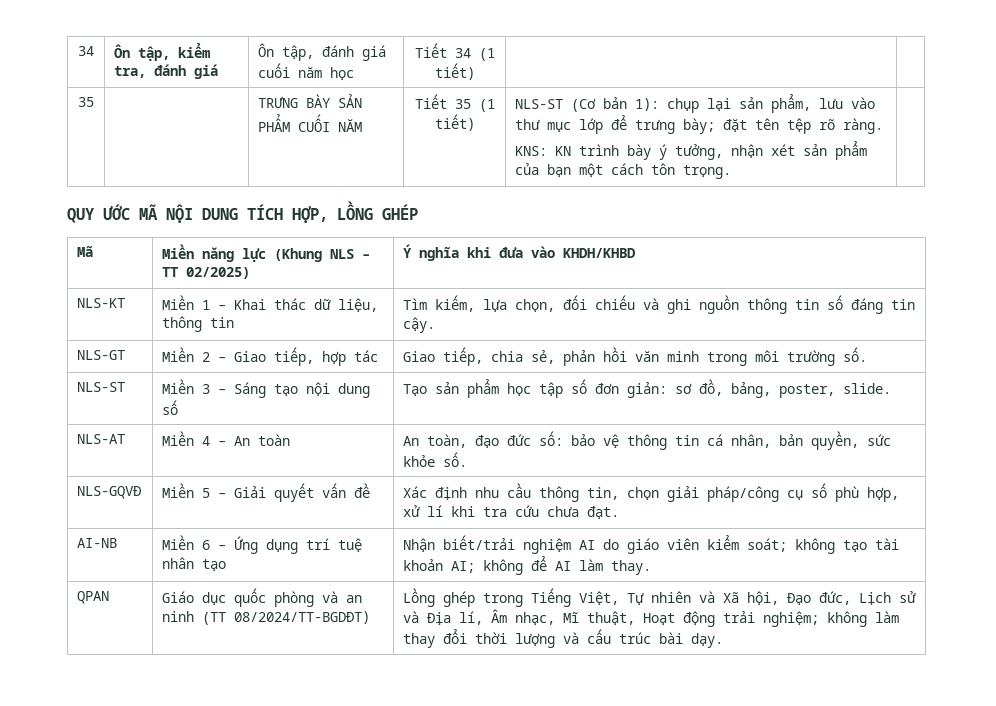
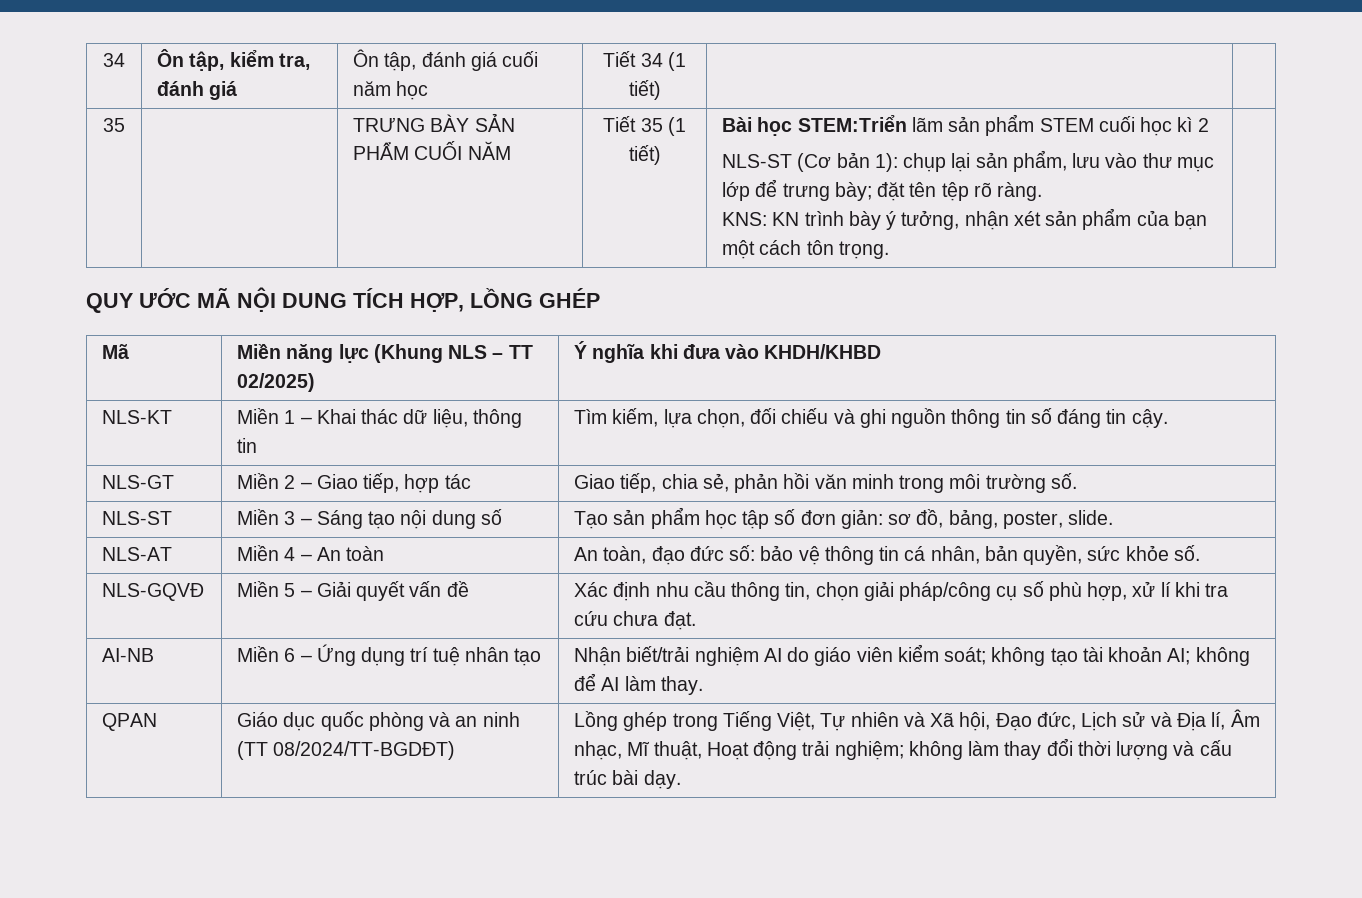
(475, 122) none -> [722,114,1209,136] Bài học STEM:Triển lãm sản phẩm STEM cuối học kì 2 //

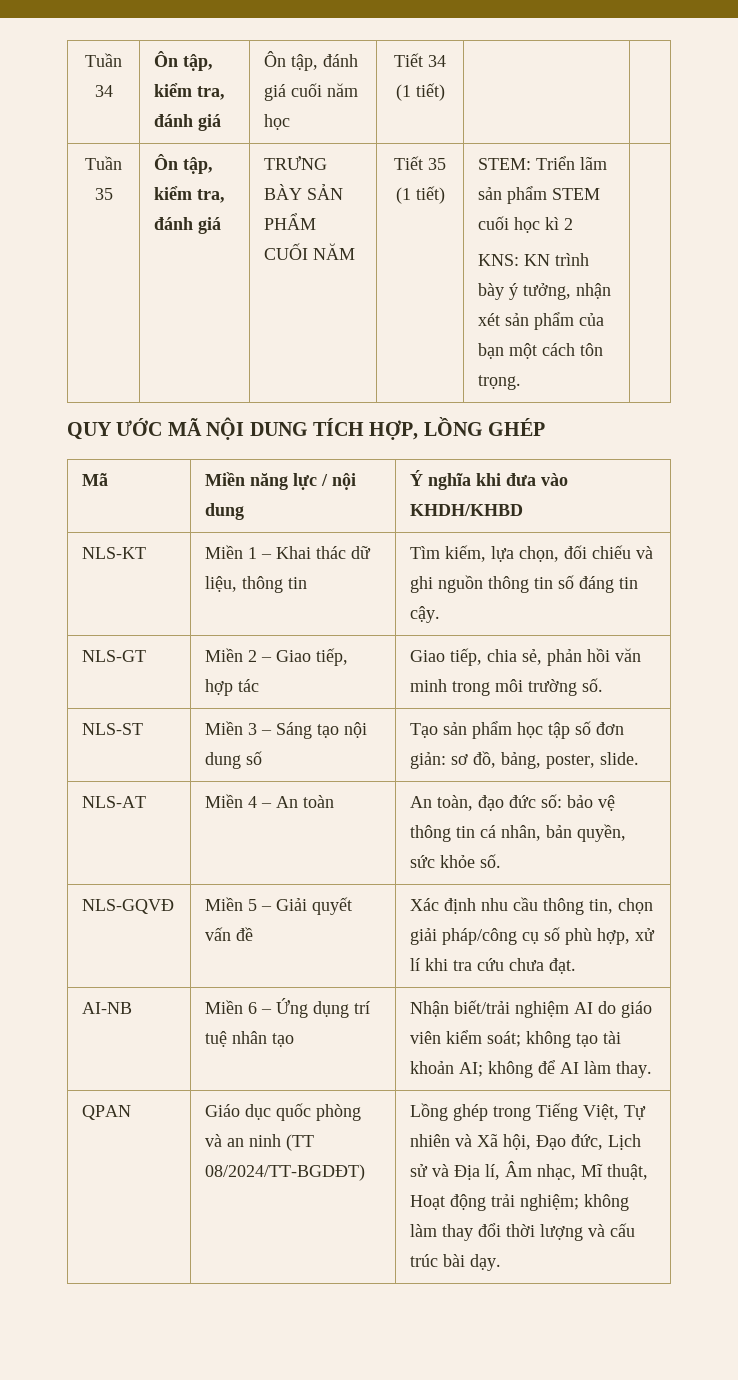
(103, 60) none -> [85,53,122,67] Tuần
(661, 90) none -> [85,156,122,170] Tuần
(125, 125) none -> [154,154,214,174] [154,186,226,203] [154,217,222,234] Ôn tập, kiểm tra, đánh giá
[722,115,907,136] Bài học STEM:Triển -> [478,156,576,170] STEM: Triển
[722,150,1214,172] [722,179,1043,201] // NLS-ST (Cơ bản 1): chụp lại sản phẩm, lưu vào thư mục lớp để trưng bày; đặt tên tệp rõ ràng. -> (574, 224) none
[373,344,533,363] [237,373,316,392] (Khung NLS – TT 02/2025) -> [321,473,357,490] [205,503,245,520] / nội dung

